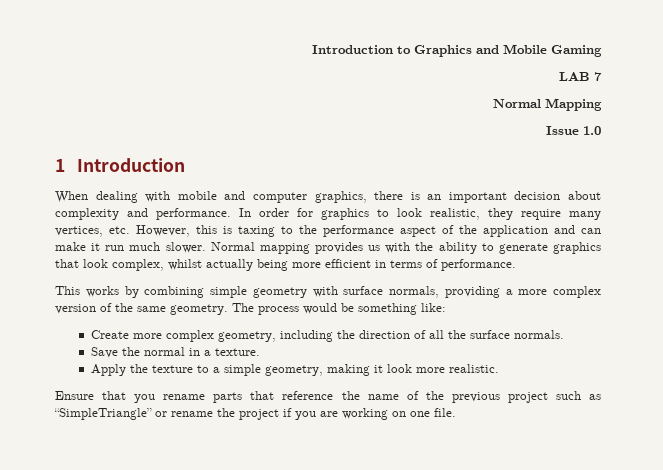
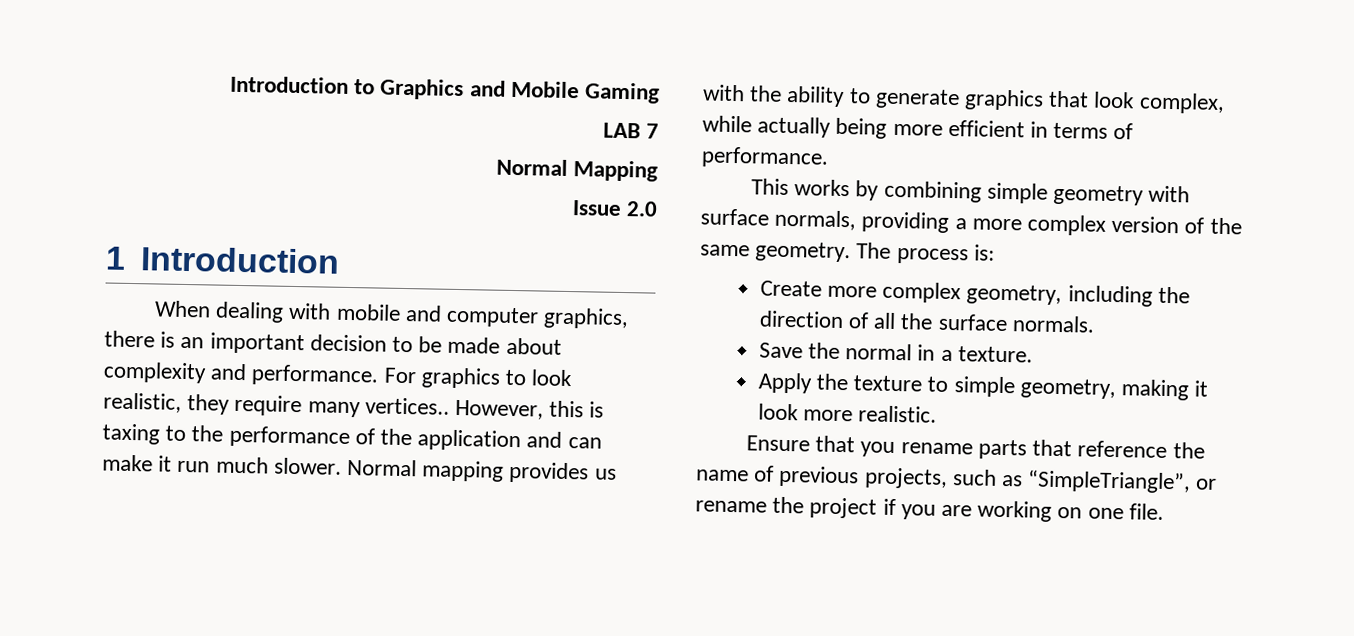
[583,126,601,135] 1.0 -> [626,201,658,217] 2.0
(561, 195) none -> [392,336,501,354] to be made
[239,208,313,217] In order for -> [383,367,417,384] For
[55,226,130,237] vertices, etc. -> [364,397,450,415] vertices..
[400,226,436,237] aspect -> (350, 437) none
[168,259,202,270] whilst -> [702,115,752,133] while
[303,303,446,315] would be something like: -> [973,244,995,261] is:
[213,367,221,373] a -> (949, 384) none
[425,391,548,403] the previous project -> [778,465,948,489] previous projects,
[54,408,152,420] “SimpleTriangle” -> [1027,469,1192,494] “SimpleTriangle”,

